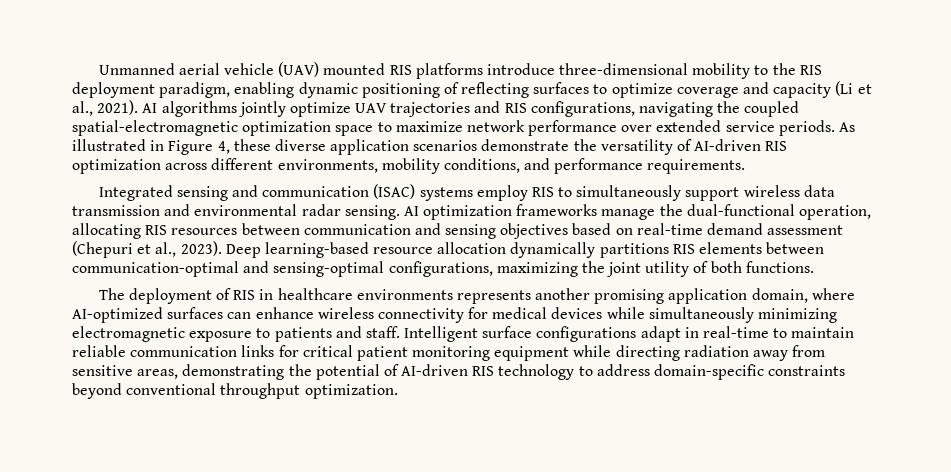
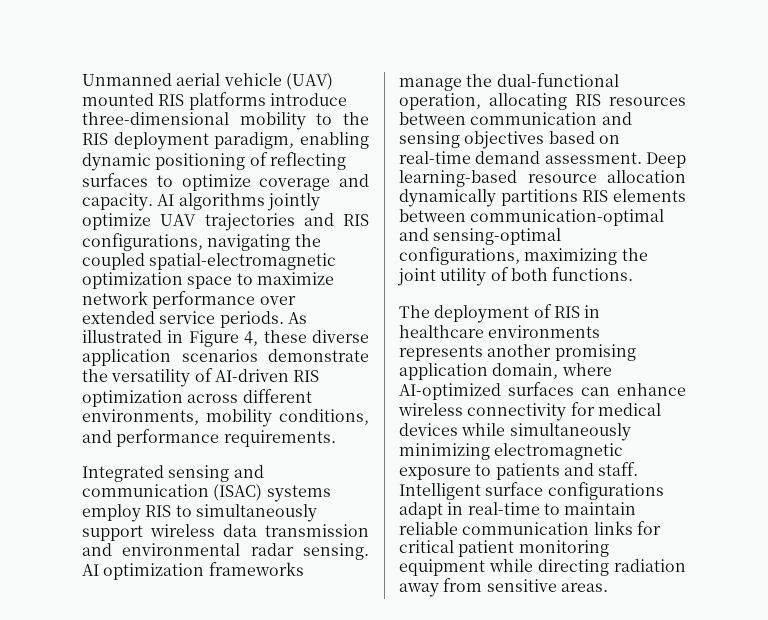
[773,81,872,98] [72,100,139,116] capacity (Li et al., 2021). -> [82,193,153,211] capacity.
[767,225,844,235] [72,241,222,258] assessment (Chepuri et al., 2023). -> [544,152,642,164] assessment.
[137,364,846,380] [72,383,398,399] areas, demonstrating the potential of AI-driven RIS technology to address domain-specific constraints beyond conventional throughput optimization. -> [560,583,608,592] areas.

